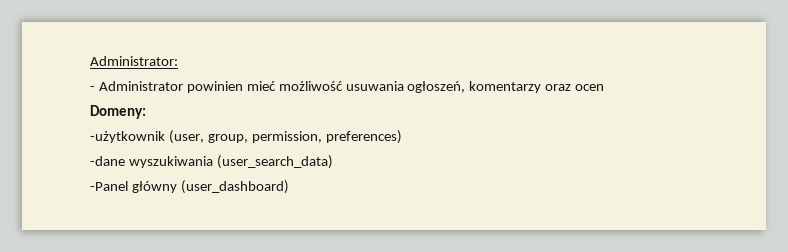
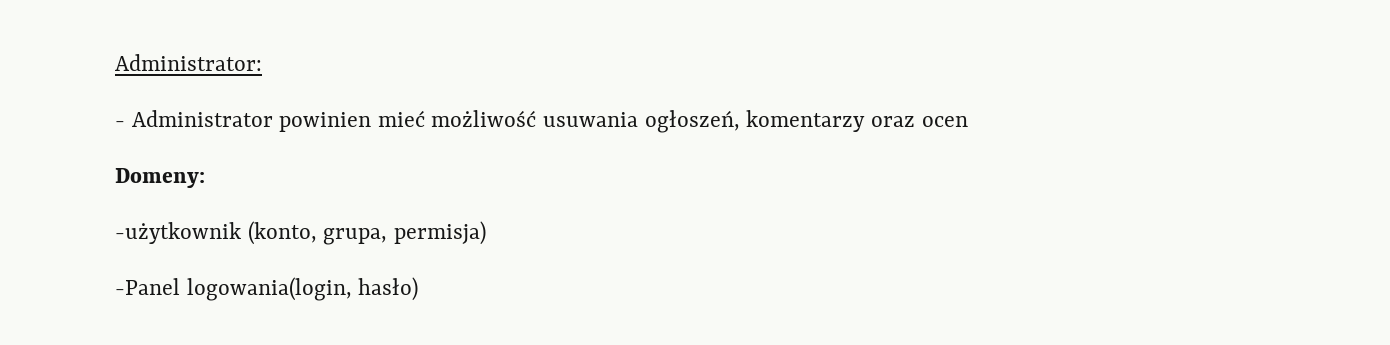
[168,130,402,144] [90,155,333,169] (user, group, permission, preferences) // -dane wyszukiwania (user_search_data) -> [247,221,486,245] (konto, grupa, permisja)
[131,180,289,194] główny (user_dashboard) -> [186,277,419,301] logowania(login, hasło)

